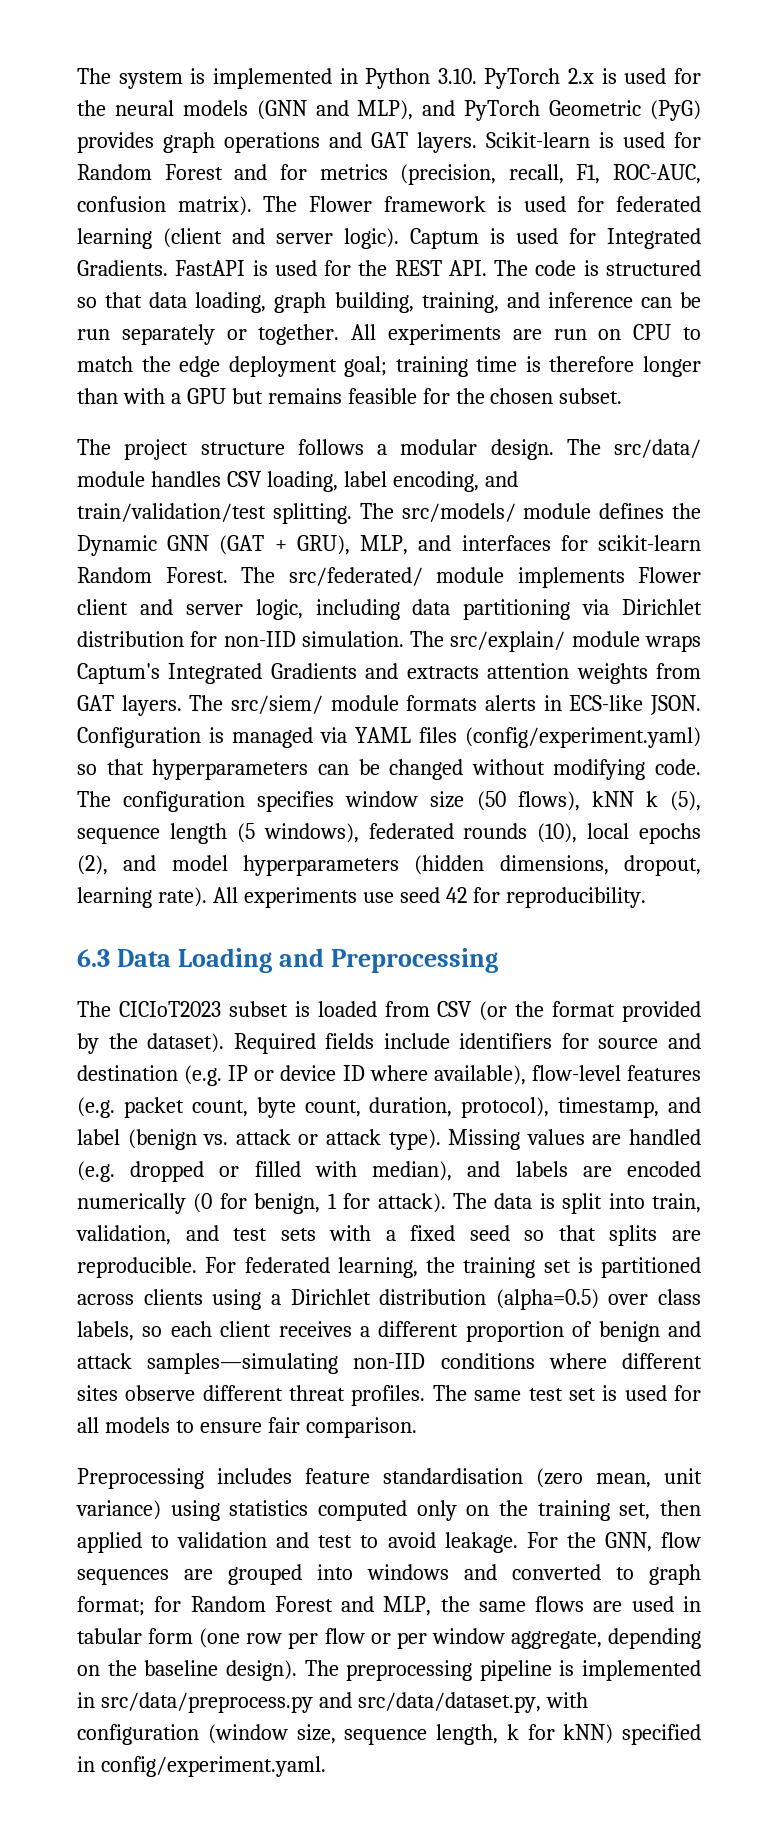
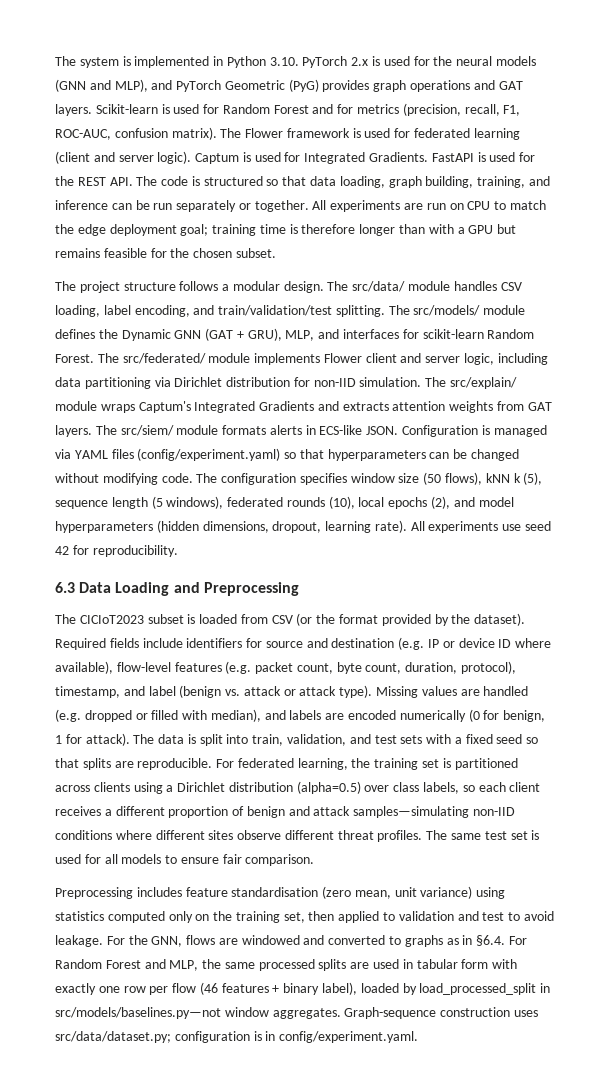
[661,1532,701,1548] [77,1564,701,1585] [77,1596,182,1616] flow sequences are grouped into windows and converted to graph format; for -> [186,935,527,947] flows are windowed and converted to graphs as in §6.4. For
[535,1596,585,1612] flows -> [258,959,347,971] processed splits
[199,1628,702,1649] [77,1660,701,1681] [77,1692,588,1713] [77,1724,701,1745] (one row per flow or per window aggregate, depending on the baseline design). The preprocessing pipeline is implemented in src/data/preprocess.py and src/data/dataset.py, with configuration (window size, sequence length, k for kNN) specified -> [492,959,518,969] [55,982,551,995] [55,1007,538,1019] [55,1031,262,1043] with exactly one row per flow (46 features + binary label), loaded by load_processed_split in src/models/baselines.py—not window aggregates. Graph-sequence construction uses src/data/dataset.py; configuration is

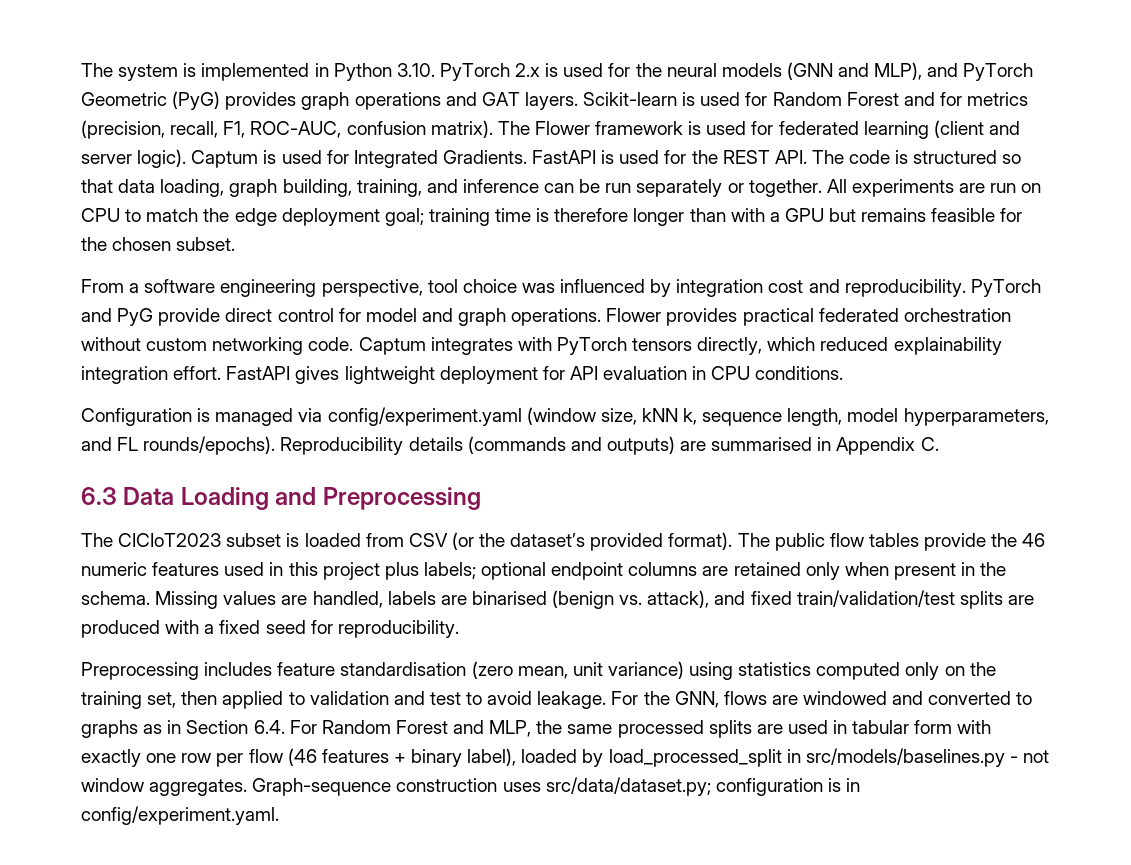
[55,281,522,293] [55,305,526,317] [55,328,535,341] [55,353,548,365] [55,377,518,389] [55,401,552,413] [55,425,547,437] [55,448,520,461] [55,472,543,485] [55,496,514,509] [55,520,552,533] [55,545,178,557] The project structure follows a modular design. The src/data/ module handles CSV loading, label encoding, and train/validation/test splitting. The src/models/ module defines the Dynamic GNN (GAT + GRU), MLP, and interfaces for scikit-learn Random Forest. The src/federated/ module implements Flower client and server logic, including data partitioning via Dirichlet distribution for non-IID simulation. The src/explain/ module wraps Captum's Integrated Gradients and extracts attention weights from GAT layers. The src/siem/ module formats alerts in ECS-like JSON. Configuration is managed via YAML files (config/experiment.yaml) so that hyperparameters can be changed without modifying code. The configuration specifies window size (50 flows), kNN k (5), sequence length (5 windows), federated rounds (10), local epochs (2), and model hyperparameters (hidden dimensions, dropout, learning rate). All experiments use seed 42 for reproducibility. -> [81,279,1041,297] [81,308,1011,326] [81,337,1002,355] [81,366,844,384] [81,407,1049,426] [81,436,939,455] From a software engineering perspective, tool choice was influenced by integration cost and reproducibility. PyTorch and PyG provide direct control for model and graph operations. Flower provides practical federated orchestration without custom networking code. Captum integrates with PyTorch tensors directly, which reduced explainability integration effort. FastAPI gives lightweight deployment for API evaluation in CPU conditions. // Configuration is managed via config/experiment.yaml (window size, kNN k, sequence length, model hyperparameters, and FL rounds/epochs). Reproducibility details (commands and outputs) are summarised in Appendix C.
[339,613,526,626] [55,637,552,650] [55,661,517,674] [55,685,529,698] [55,709,546,722] [55,733,539,746] [55,758,518,770] [55,781,541,794] [55,806,516,818] [55,830,540,842] [55,854,315,866] format provided by the dataset). Required fields include identifiers for source and destination (e.g. IP or device ID where available), flow-level features (e.g. packet count, byte count, duration, protocol), timestamp, and label (benign vs. attack or attack type). Missing values are handled (e.g. dropped or filled with median), and labels are encoded numerically (0 for benign, 1 for attack). The data is split into train, validation, and test sets with a fixed seed so that splits are reproducible. For federated learning, the training set is partitioned across clients using a Dirichlet distribution (alpha=0.5) over class labels, so each client receives a different proportion of benign and attack samples—simulating non-IID conditions where different sites observe different threat profiles. The same test set is used for all models to ensure fair comparison. -> [510,532,1046,551] [81,562,1007,580] [81,590,1034,609] [81,620,459,638] dataset’s provided format). The public flow tables provide the 46 numeric features used in this project plus labels; optional endpoint columns are retained only when present in the schema. Missing values are handled, labels are binarised (benign vs. attack), and fixed train/validation/test splits are produced with a fixed seed for reproducibility.
[476,935,506,946] §6.4. -> [186,720,285,734] Section 6.4.
[55,1007,221,1019] src/models/baselines.py—not -> [805,748,1050,767] src/models/baselines.py - not

